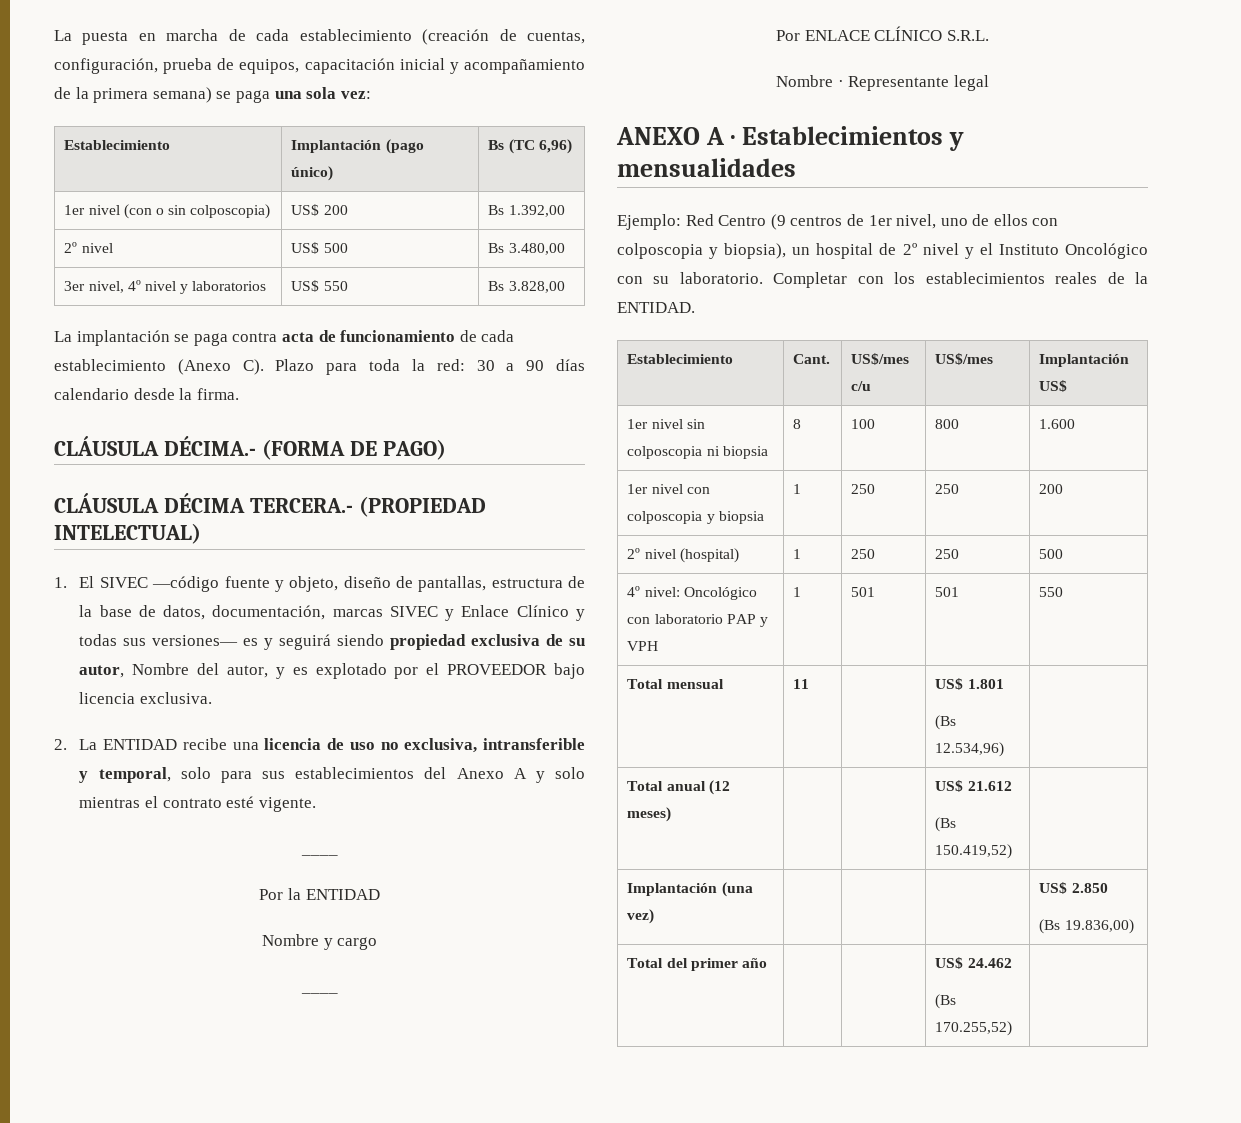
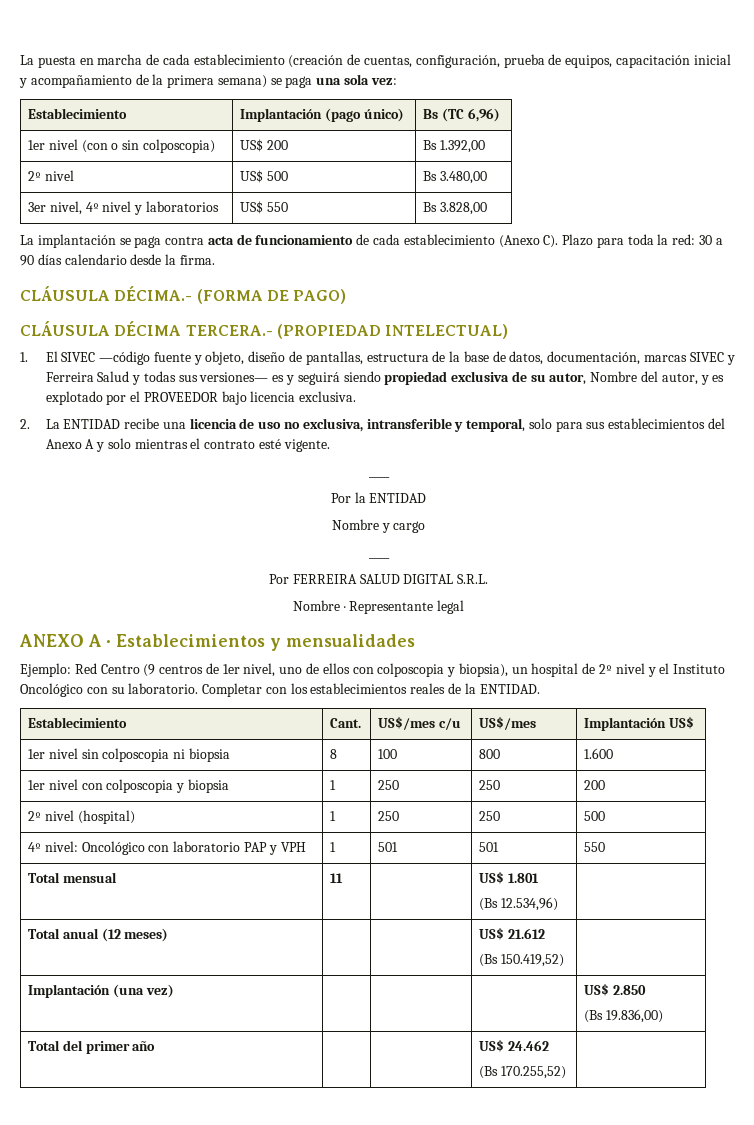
[461,605,569,617] Enlace Clínico -> [45,371,130,382] Ferreira Salud
[804,26,943,41] ENLACE CLÍNICO -> [292,574,454,584] FERREIRA SALUD DIGITAL

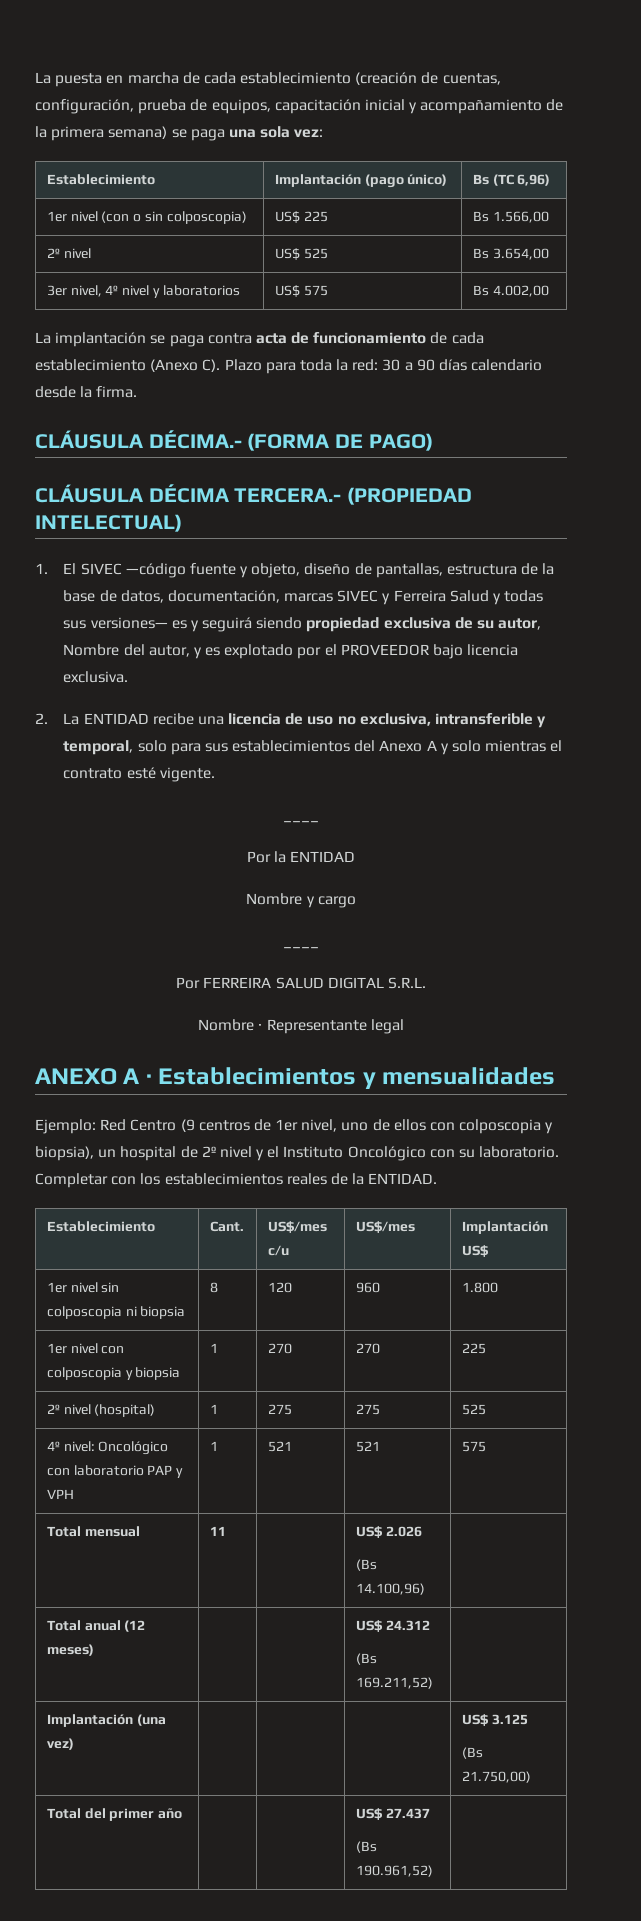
[266,140,288,150] [423,140,485,153] 200 | Bs 1.392,00 -> [303,211,328,222] [472,211,549,223] 225 | Bs 1.566,00
[266,171,288,181] [423,171,487,184] 500 | Bs 3.480,00 -> [303,248,328,259] [472,248,549,260] 525 | Bs 3.654,00
[266,202,288,212] [423,202,487,215] 550 | Bs 3.828,00 -> [303,285,328,296] [472,285,549,297] 575 | Bs 4.002,00
[378,749,398,759] [479,749,501,759] [584,748,614,759] 100 | 800 | 1.600 -> [267,1282,292,1293] [355,1282,380,1293] [461,1282,498,1293] 120 | 960 | 1.800
[378,780,400,790] [479,780,501,790] [584,780,606,790] 250 | 250 | 200 -> [267,1343,292,1354] [355,1343,380,1354] [461,1343,486,1354] 270 | 270 | 225
[378,811,400,821] [479,811,501,821] [584,811,606,821] 250 | 250 | 500 -> [267,1404,292,1415] [355,1404,380,1415] [461,1404,486,1415] 275 | 275 | 525
[378,842,399,852] [479,842,500,852] [584,842,606,852] 501 | 501 | 550 -> [267,1441,292,1452] [355,1441,380,1452] [461,1441,486,1452] 521 | 521 | 575
[507,873,539,883] [479,897,558,911] 1.801 // (Bs 12.534,96) -> [385,1526,422,1537] [355,1559,377,1571] [355,1583,425,1595] 2.026 // (Bs 14.100,96)
[507,928,545,939] [479,954,564,967] 21.612 // (Bs 150.419,52) -> [385,1620,430,1631] [355,1653,377,1665] [355,1677,433,1689] 24.312 // (Bs 169.211,52)
[612,985,646,995] [584,1009,663,1023] 2.850 // (Bs 19.836,00) -> [491,1714,528,1725] [461,1747,483,1759] [461,1771,531,1783] 3.125 // (Bs 21.750,00)
[507,1040,549,1051] [479,1066,566,1079] 24.462 // (Bs 170.255,52) -> [385,1808,430,1819] [355,1841,377,1853] [355,1865,433,1877] 27.437 // (Bs 190.961,52)

